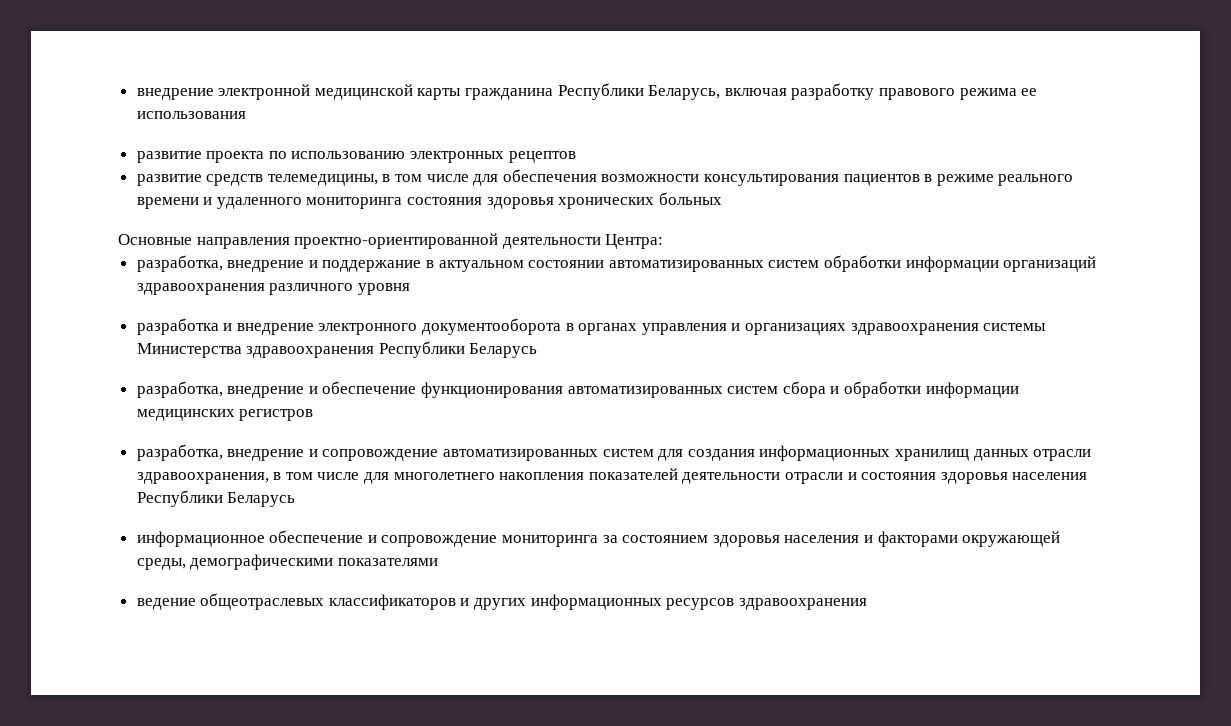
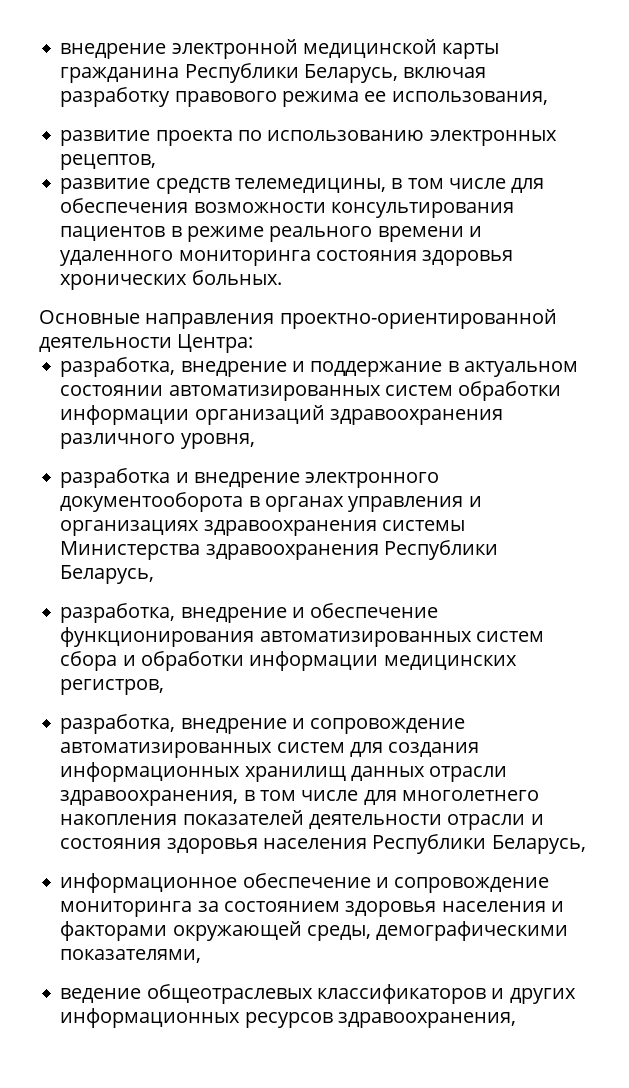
[136,111,246,119] использования -> [391,91,548,105] использования,
[508,151,576,163] рецептов -> [60,154,157,170] рецептов,
[658,192,722,205] больных -> [191,270,282,285] больных.
[357,283,410,295] уровня -> [180,433,255,449] уровня,
[469,343,538,358] Беларусь -> [60,565,155,584] Беларусь,
[239,409,314,421] регистров -> [60,679,165,695] регистров,
[227,492,296,507] Беларусь -> [491,835,586,854] Беларусь,
[337,558,438,566] показателями -> [60,949,202,963] показателями,
[738,598,867,610] здравоохранения -> [337,1012,516,1028] здравоохранения,

